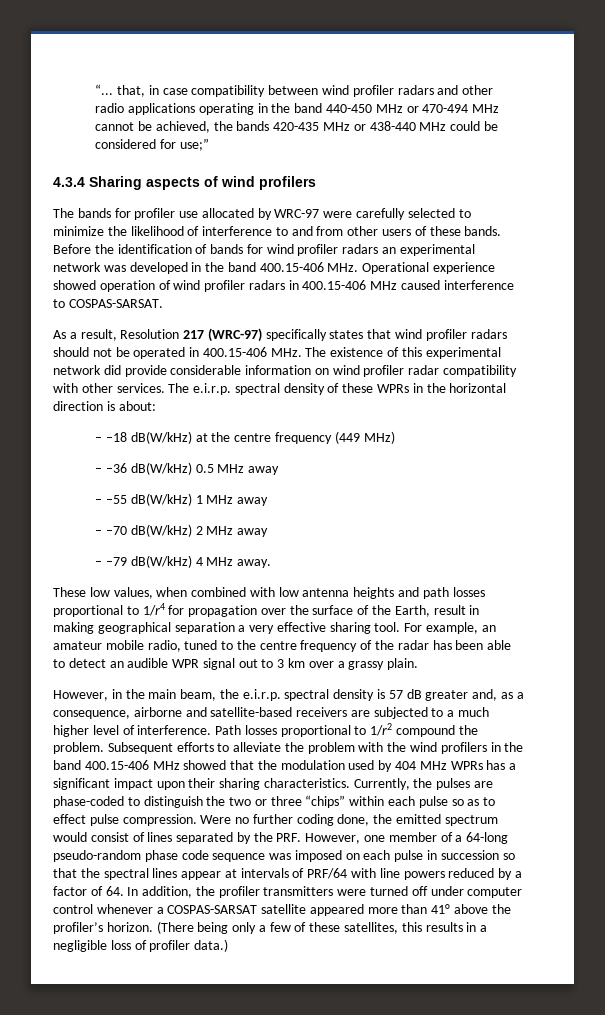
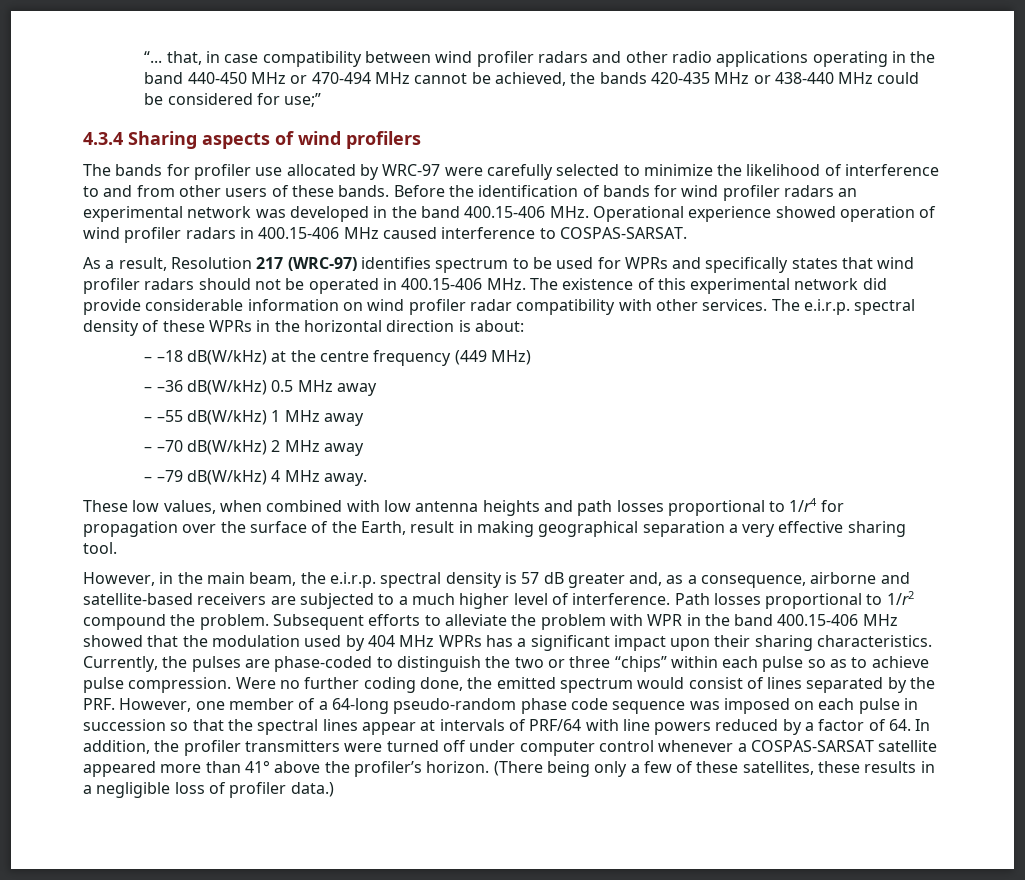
(262, 335) none -> [360,257,702,273] identifies spectrum to be used for WPRs and
[404,622,496,634] [53,640,512,652] [53,658,419,670] For example, an amateur mobile radio, tuned to the centre frequency of the radar has been able to detect an audible WPR signal out to 3 km over a grassy plain. -> (117, 548) none
[387,742,487,754] the wind profilers -> [647,614,683,626] WPR
[53,814,86,824] effect -> [871,656,929,668] achieve
[401,922,422,932] this -> [818,761,861,773] these

